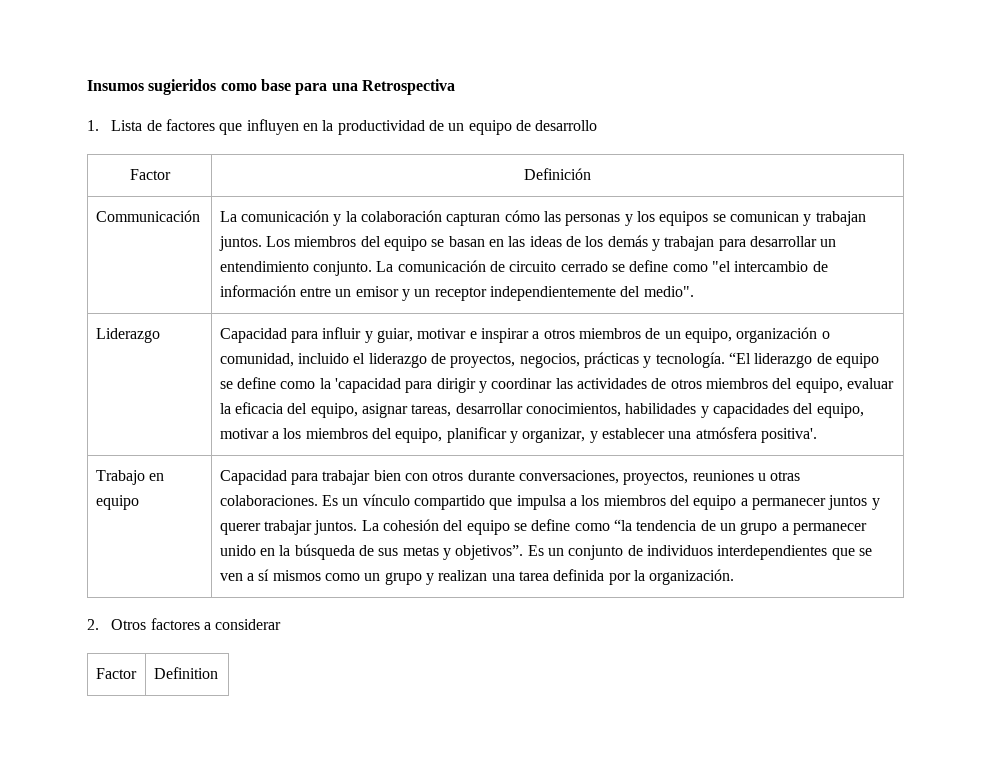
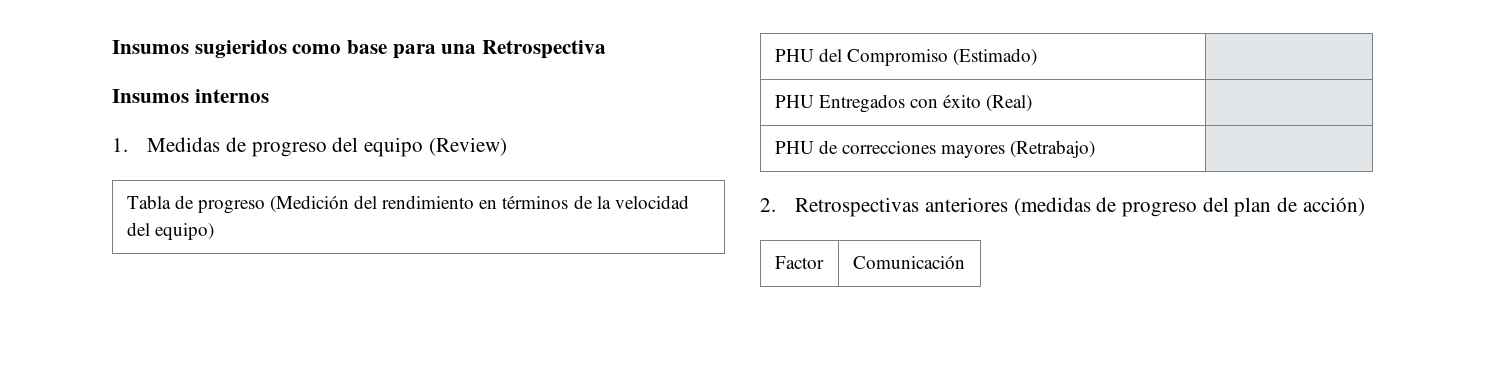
(455, 87) none -> [112,89,269,103] // Insumos internos
[111,119,598,135] [129,169,171,180] [524,168,591,180] [95,210,200,222] [219,210,866,226] [218,235,837,251] [219,260,828,276] [219,285,694,301] [95,328,160,343] [219,327,830,343] [219,352,879,368] [219,377,894,393] [219,402,864,418] [219,427,817,443] [95,470,165,485] [95,495,139,510] [219,470,801,485] [219,494,880,510] [219,519,867,535] [219,544,872,560] [219,569,735,585] [87,618,282,630] [95,668,137,679] [153,667,218,679] Lista de factores que influyen en la productividad de un equipo de desarrollo // Factor | Definición // Communicación | La comunicación y la colaboración capturan cómo las personas y los equipos se comunican y trabajan juntos. Los miembros del equipo se basan en las ideas de los demás y trabajan para desarrollar un entendimiento conjunto. La comunicación de circuito cerrado se define como "el intercambio de información entre un emisor y un receptor independientemente del medio". // Liderazgo | Capacidad para influir y guiar, motivar e inspirar a otros miembros de un equipo, organización o comunidad, incluido el liderazgo de proyectos, negocios, prácticas y tecnología. “El liderazgo de equipo se define como la 'capacidad para dirigir y coordinar las actividades de otros miembros del equipo, evaluar la eficacia del equipo, asignar tareas, desarrollar conocimientos, habilidades y capacidades del equipo, motivar a los miembros del equipo, planificar y organizar, y establecer una atmósfera positiva'. // Trabajo en equipo | Capacidad para trabajar bien con otros durante conversaciones, proyectos, reuniones u otras colaboraciones. Es un vínculo compartido que impulsa a los miembros del equipo a permanecer juntos y querer trabajar juntos. La cohesión del equipo se define como “la tendencia de un grupo a permanecer unido en la búsqueda de sus metas y objetivos”. Es un conjunto de individuos interdependientes que se ven a sí mismos como un grupo y realizan una tarea definida por la organización. // 2. Otros factores a considerar // Factor | Definition -> [147,137,507,157] [126,195,689,214] [126,222,214,240] [774,48,1037,66] [774,94,1033,113] [774,140,1096,158] [760,197,1365,217] [774,256,824,269] [852,256,965,269] Medidas de progreso del equipo (Review) // Tabla de progreso (Medición del rendimiento en términos de la velocidad del equipo) // PHU del Compromiso (Estimado) | // PHU Entregados con éxito (Real) | // PHU de correcciones mayores (Retrabajo) | // 2. Retrospectivas anteriores (medidas de progreso del plan de acción) // Factor | Comunicación

